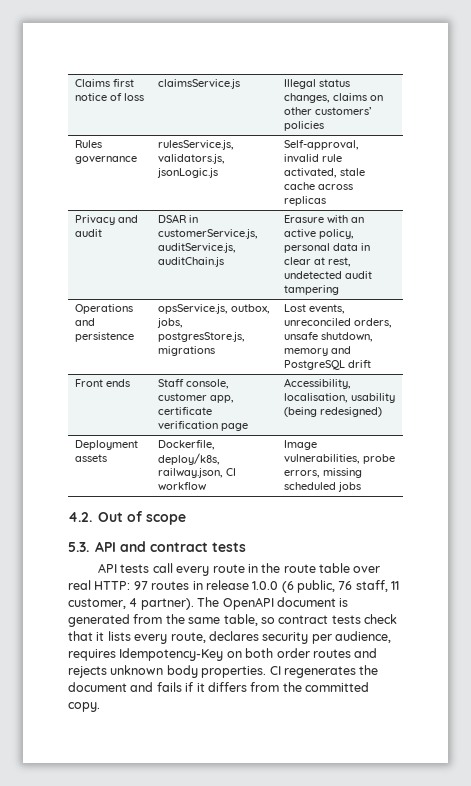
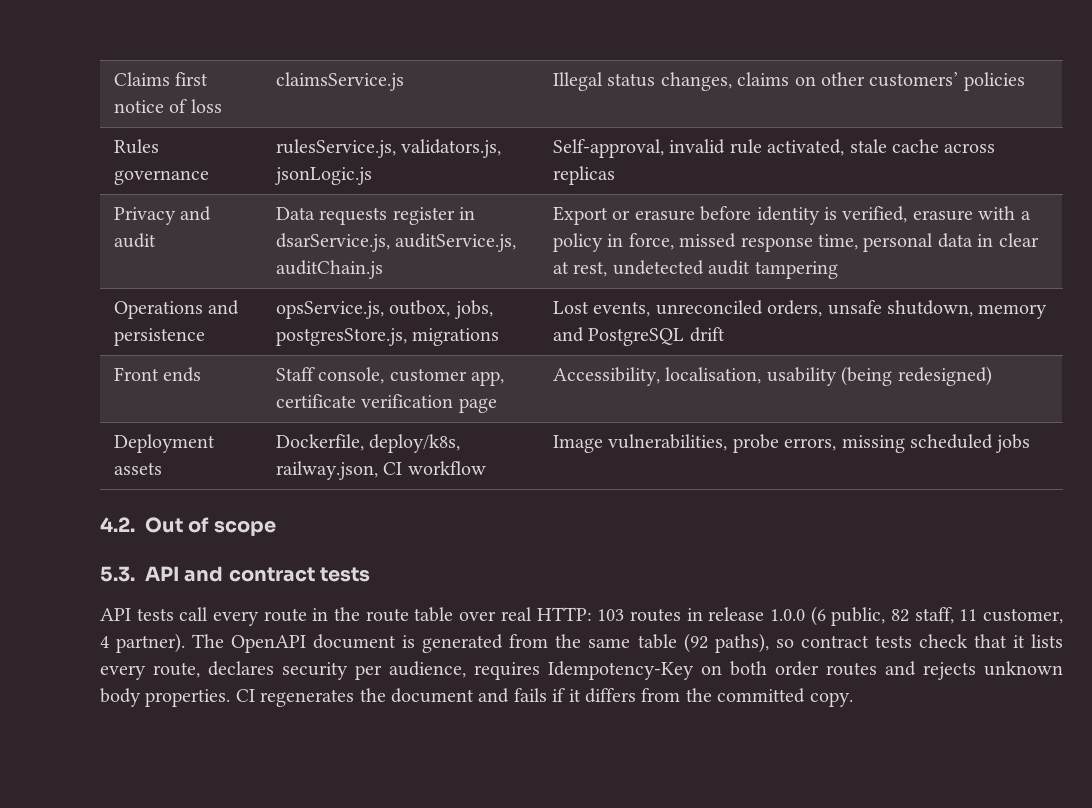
[158,214,199,223] [158,229,259,239] [158,243,237,253] [158,257,225,267] [284,215,365,223] [284,229,355,239] DSAR in customerService.js, auditService.js, auditChain.js | Erasure with an active policy, -> [275,207,476,225] [275,233,517,252] [275,260,383,279] [552,206,1031,225] [552,233,858,252] Data requests register in dsarService.js, auditService.js, auditChain.js | Export or erasure before identity is verified, erasure with a policy in force, missed response time,
[133,581,148,590] 97 -> [597,609,625,621] 103
[338,581,353,590] 76 -> [890,609,909,622] 82
[223,614,258,626] table, -> [637,633,769,653] table (92 paths),

